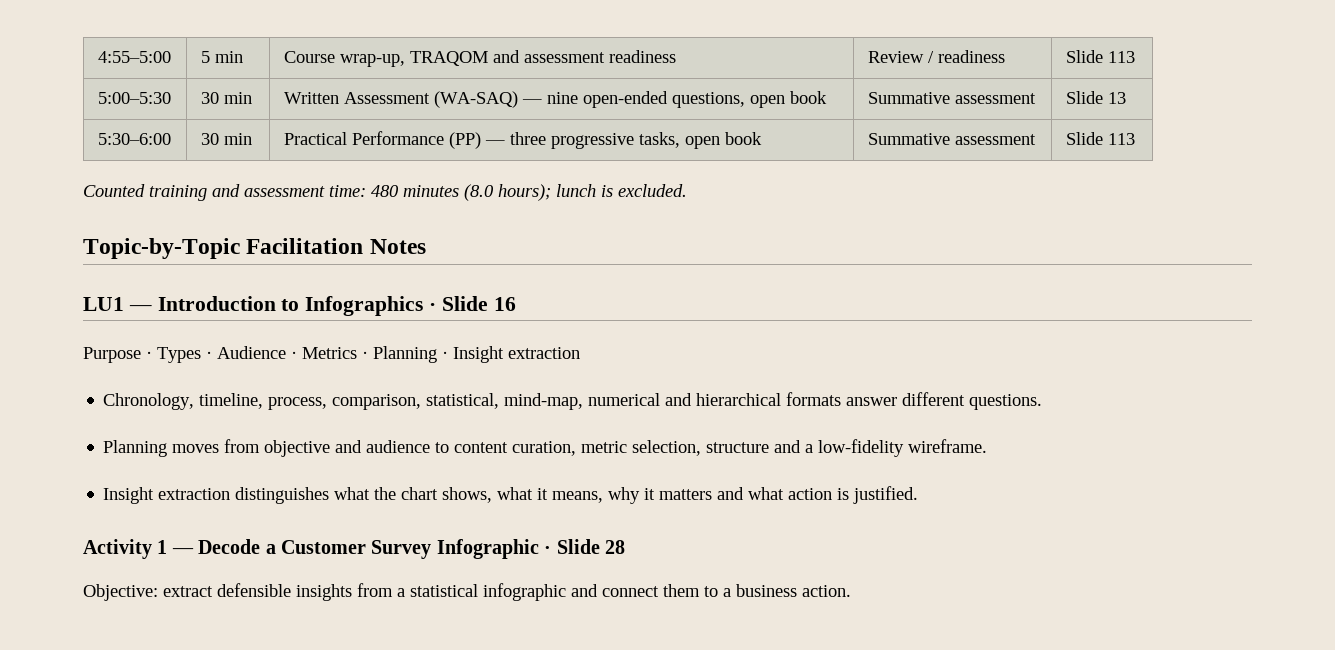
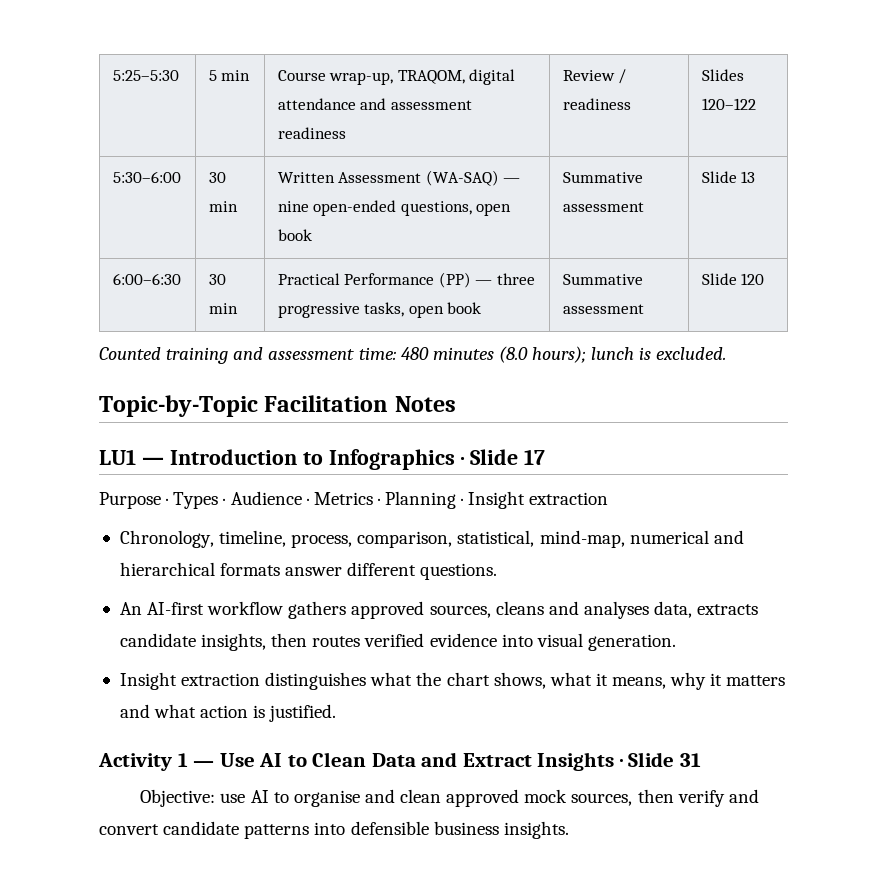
[97,51,171,63] 4:55–5:00 -> [112,70,179,81] 5:25–5:30
[409,51,488,66] TRAQOM -> [397,69,516,85] [277,98,356,110] TRAQOM, digital attendance
[1065,50,1135,63] [97,92,171,104] Slide 113 // 5:00–5:30 -> [701,69,744,81] [701,98,756,110] [112,171,181,183] Slides 120–122 // 5:30–6:00
[97,133,171,145] 5:30–6:00 -> [112,273,181,285] 6:00–6:30
[1107,133,1135,145] 113 -> [741,273,765,285] 120
[493,297,516,311] 16 -> [523,449,545,465] 17
[103,439,988,457] Planning moves from objective and audience to content curation, metric selection, structure and a low-fidelity wireframe. -> [119,601,759,619] [119,633,676,651] An AI-first workflow gathers approved sources, cleans and analyses data, extracts candidate insights, then routes verified evidence into visual generation.
[198,539,625,559] Decode a Customer Survey Infographic · Slide 28 -> [219,752,701,771] Use AI to Clean Data and Extract Insights · Slide 31
[163,583,851,601] extract defensible insights from a statistical infographic and connect them to a business action. -> [220,789,759,807] [99,821,569,839] use AI to organise and clean approved mock sources, then verify and convert candidate patterns into defensible business insights.

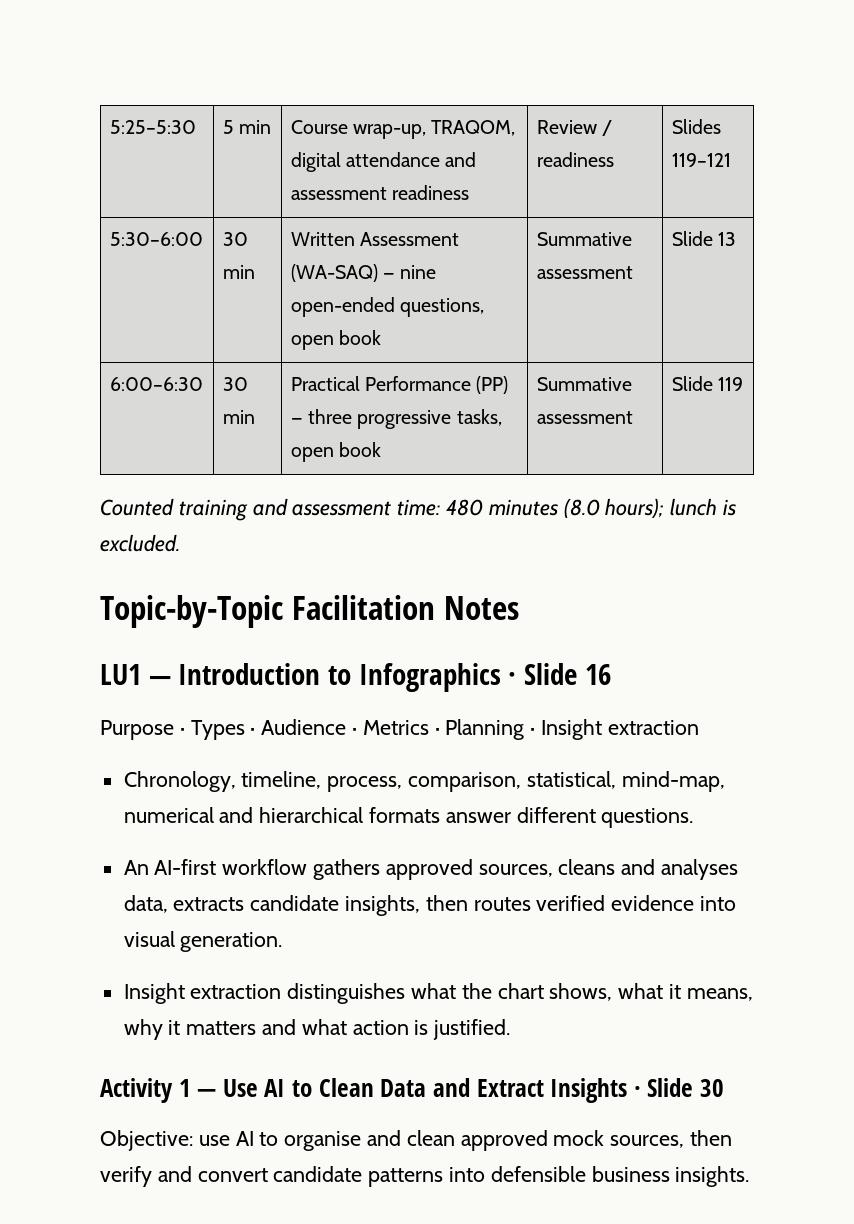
[701,98,756,110] 120–122 -> [671,153,731,167] 119–121
[741,273,765,285] 120 -> [718,377,744,391] 119
[523,449,545,465] 17 -> [584,664,611,685] 16
[679,753,701,767] 31 -> [699,1079,724,1097] 30

